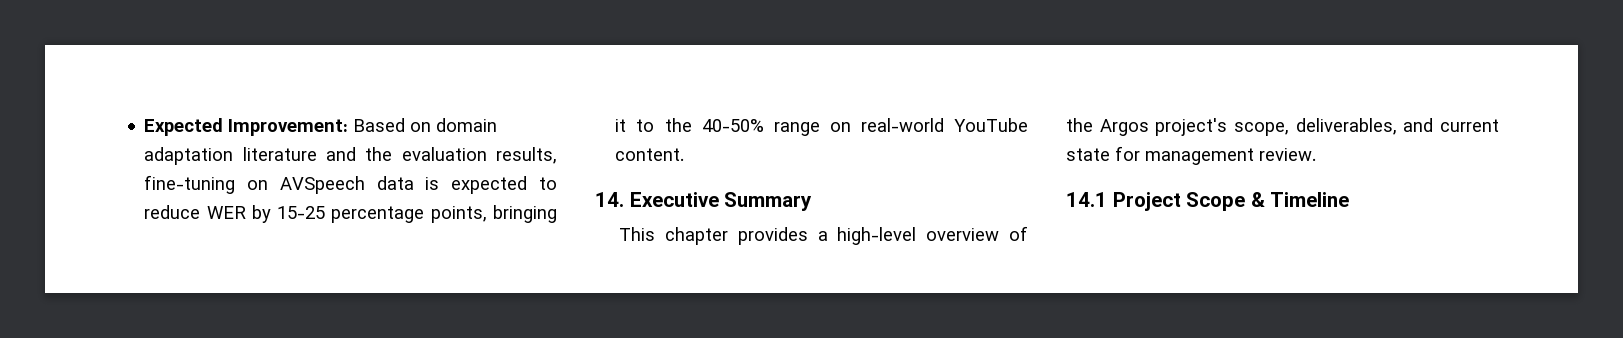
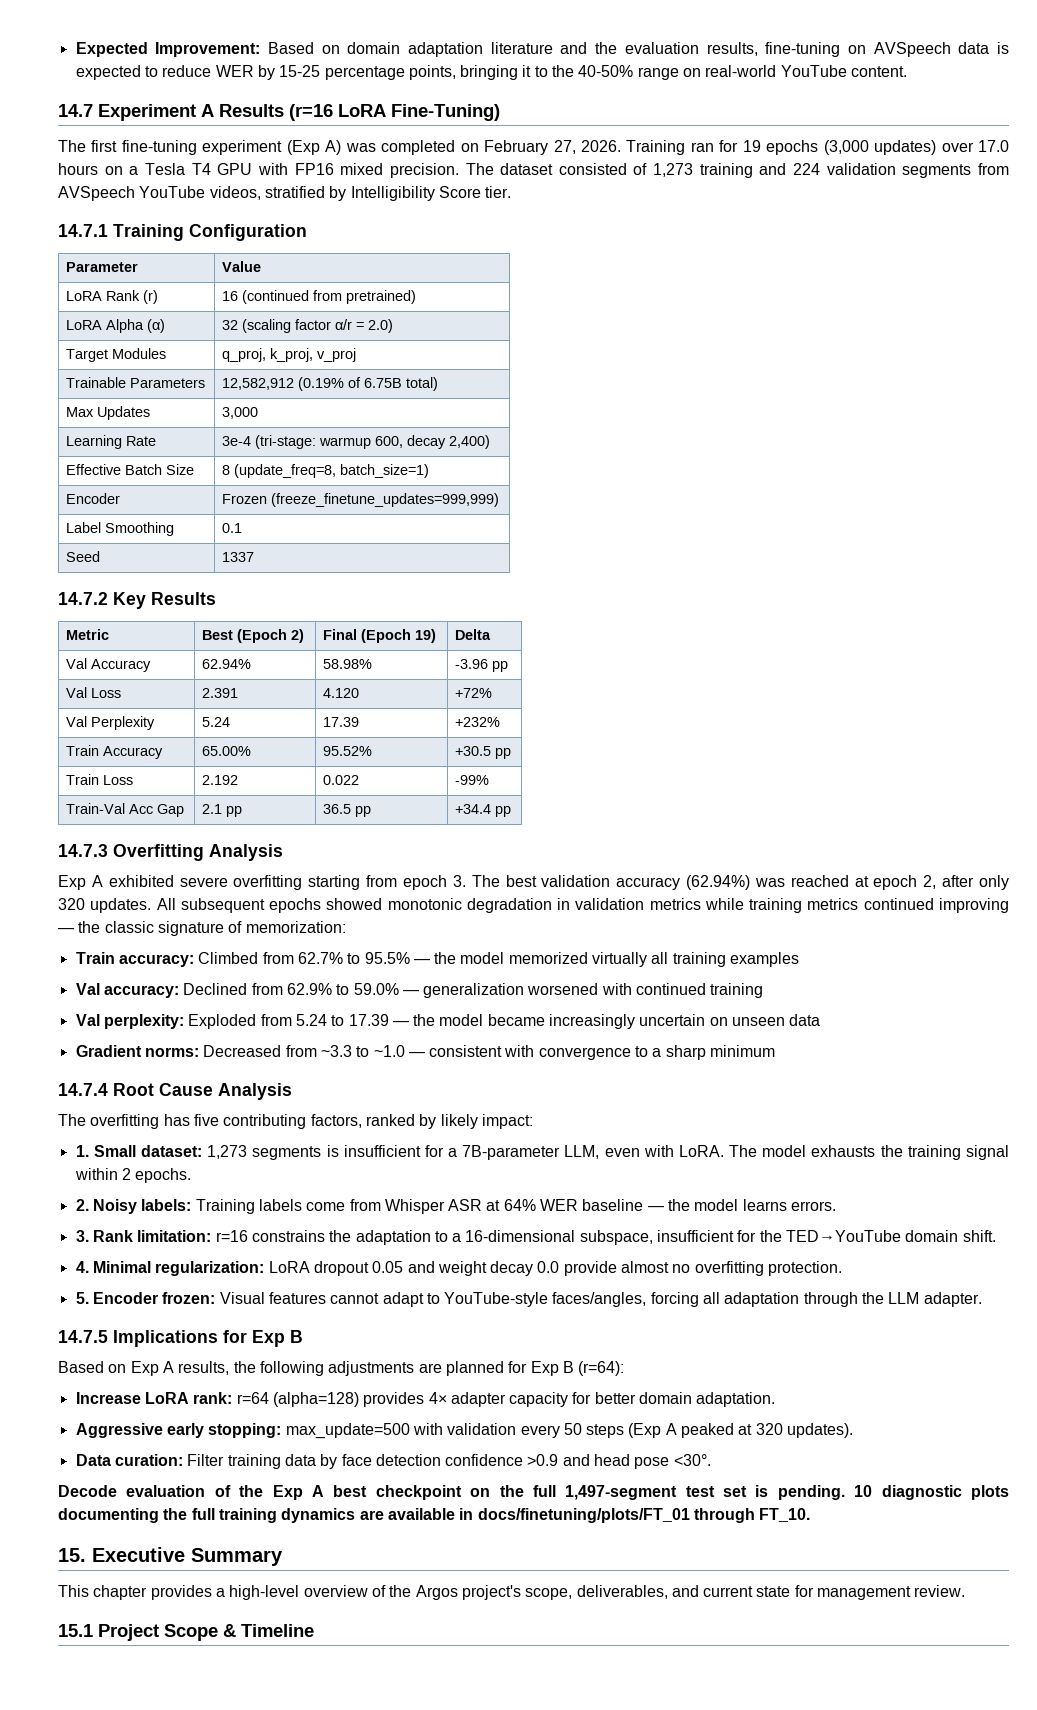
[595,192,624,207] 14. -> [58,104,500,121] [58,140,1010,155] [58,163,1009,178] [58,186,512,201] [58,224,307,241] [65,262,138,272] [221,261,261,272] [65,290,158,304] [221,290,416,304] [65,319,165,333] [221,319,393,333] [65,348,166,362] [221,348,356,362] [65,377,205,388] [221,377,438,391] [65,406,150,420] [221,407,258,419] [65,435,156,449] [221,435,490,449] [65,464,194,475] [221,464,429,478] [65,493,120,504] [221,493,499,507] [65,522,174,536] [221,523,242,533] [65,551,100,562] [221,552,254,562] [58,592,216,609] [65,629,109,640] [201,629,304,643] [322,629,436,643] [454,629,491,640] [65,658,151,672] [201,659,251,669] [322,659,372,669] [454,659,508,672] [65,687,121,698] [201,688,238,698] [322,688,359,698] [454,688,492,698] [65,716,155,730] [201,717,230,727] [322,717,359,727] [454,717,500,727] [65,745,163,759] [201,746,251,756] [322,746,372,756] [454,746,511,759] [65,774,133,785] [201,775,238,785] [322,775,359,785] [454,775,489,785] [65,803,184,817] [201,804,242,817] [322,804,371,817] [454,804,511,817] [58,844,283,861] [58,875,1010,890] [58,898,1009,913] [58,921,346,936] [75,952,800,967] [75,983,764,998] [75,1014,821,1029] [75,1045,776,1060] [58,1083,292,1100] [58,1114,533,1129] [75,1145,1010,1160] [74,1168,192,1183] [75,1199,837,1214] [75,1230,996,1245] [75,1261,843,1276] [75,1292,982,1307] [58,1330,303,1347] [58,1361,625,1376] [75,1392,776,1407] [75,1423,854,1439] [75,1454,711,1469] [58,1485,1010,1500] [58,1508,811,1523] [58,1548,86,1562] 14.7 Experiment A Results (r=16 LoRA Fine-Tuning) // The first fine-tuning experiment (Exp A) was completed on February 27, 2026. Training ran for 19 epochs (3,000 updates) over 17.0 hours on a Tesla T4 GPU with FP16 mixed precision. The dataset consisted of 1,273 training and 224 validation segments from AVSpeech YouTube videos, stratified by Intelligibility Score tier. // 14.7.1 Training Configuration // Parameter | Value // LoRA Rank (r) | 16 (continued from pretrained) // LoRA Alpha (α) | 32 (scaling factor α/r = 2.0) // Target Modules | q_proj, k_proj, v_proj // Trainable Parameters | 12,582,912 (0.19% of 6.75B total) // Max Updates | 3,000 // Learning Rate | 3e-4 (tri-stage: warmup 600, decay 2,400) // Effective Batch Size | 8 (update_freq=8, batch_size=1) // Encoder | Frozen (freeze_finetune_updates=999,999) // Label Smoothing | 0.1 // Seed | 1337 // 14.7.2 Key Results // Metric | Best (Epoch 2) | Final (Epoch 19) | Delta // Val Accuracy | 62.94% | 58.98% | -3.96 pp // Val Loss | 2.391 | 4.120 | +72% // Val Perplexity | 5.24 | 17.39 | +232% // Train Accuracy | 65.00% | 95.52% | +30.5 pp // Train Loss | 2.192 | 0.022 | -99% // Train-Val Acc Gap | 2.1 pp | 36.5 pp | +34.4 pp // 14.7.3 Overfitting Analysis // Exp A exhibited severe overfitting starting from epoch 3. The best validation accuracy (62.94%) was reached at epoch 2, after only 320 updates. All subsequent epochs showed monotonic degradation in validation metrics while training metrics continued improving — the classic signature of memorization: // Train accuracy: Climbed from 62.7% to 95.5% — the model memorized virtually all training examples // Val accuracy: Declined from 62.9% to 59.0% — generalization worsened with continued training // Val perplexity: Exploded from 5.24 to 17.39 — the model became increasingly uncertain on unseen data // Gradient norms: Decreased from ~3.3 to ~1.0 — consistent with convergence to a sharp minimum // 14.7.4 Root Cause Analysis // The overfitting has five contributing factors, ranked by likely impact: // 1. Small dataset: 1,273 segments is insufficient for a 7B-parameter LLM, even with LoRA. The model exhausts the training signal within 2 epochs. // 2. Noisy labels: Training labels come from Whisper ASR at 64% WER baseline — the model learns errors. // 3. Rank limitation: r=16 constrains the adaptation to a 16-dimensional subspace, insufficient for the TED→YouTube domain shift. // 4. Minimal regularization: LoRA dropout 0.05 and weight decay 0.0 provide almost no overfitting protection. // 5. Encoder frozen: Visual features cannot adapt to YouTube-style faces/angles, forcing all adaptation through the LLM adapter. // 14.7.5 Implications for Exp B // Based on Exp A results, the following adjustments are planned for Exp B (r=64): // Increase LoRA rank: r=64 (alpha=128) provides 4× adapter capacity for better domain adaptation. // Aggressive early stopping: max_update=500 with validation every 50 steps (Exp A peaked at 320 updates). // Data curation: Filter training data by face detection confidence >0.9 and head pose <30°. // Decode evaluation of the Exp A best checkpoint on the full 1,497-segment test set is pending. 10 diagnostic plots documenting the full training dynamics are available in docs/finetuning/plots/FT_01 through FT_10. // 15.
[1066,192,1107,207] 14.1 -> [58,1624,93,1637] 15.1

